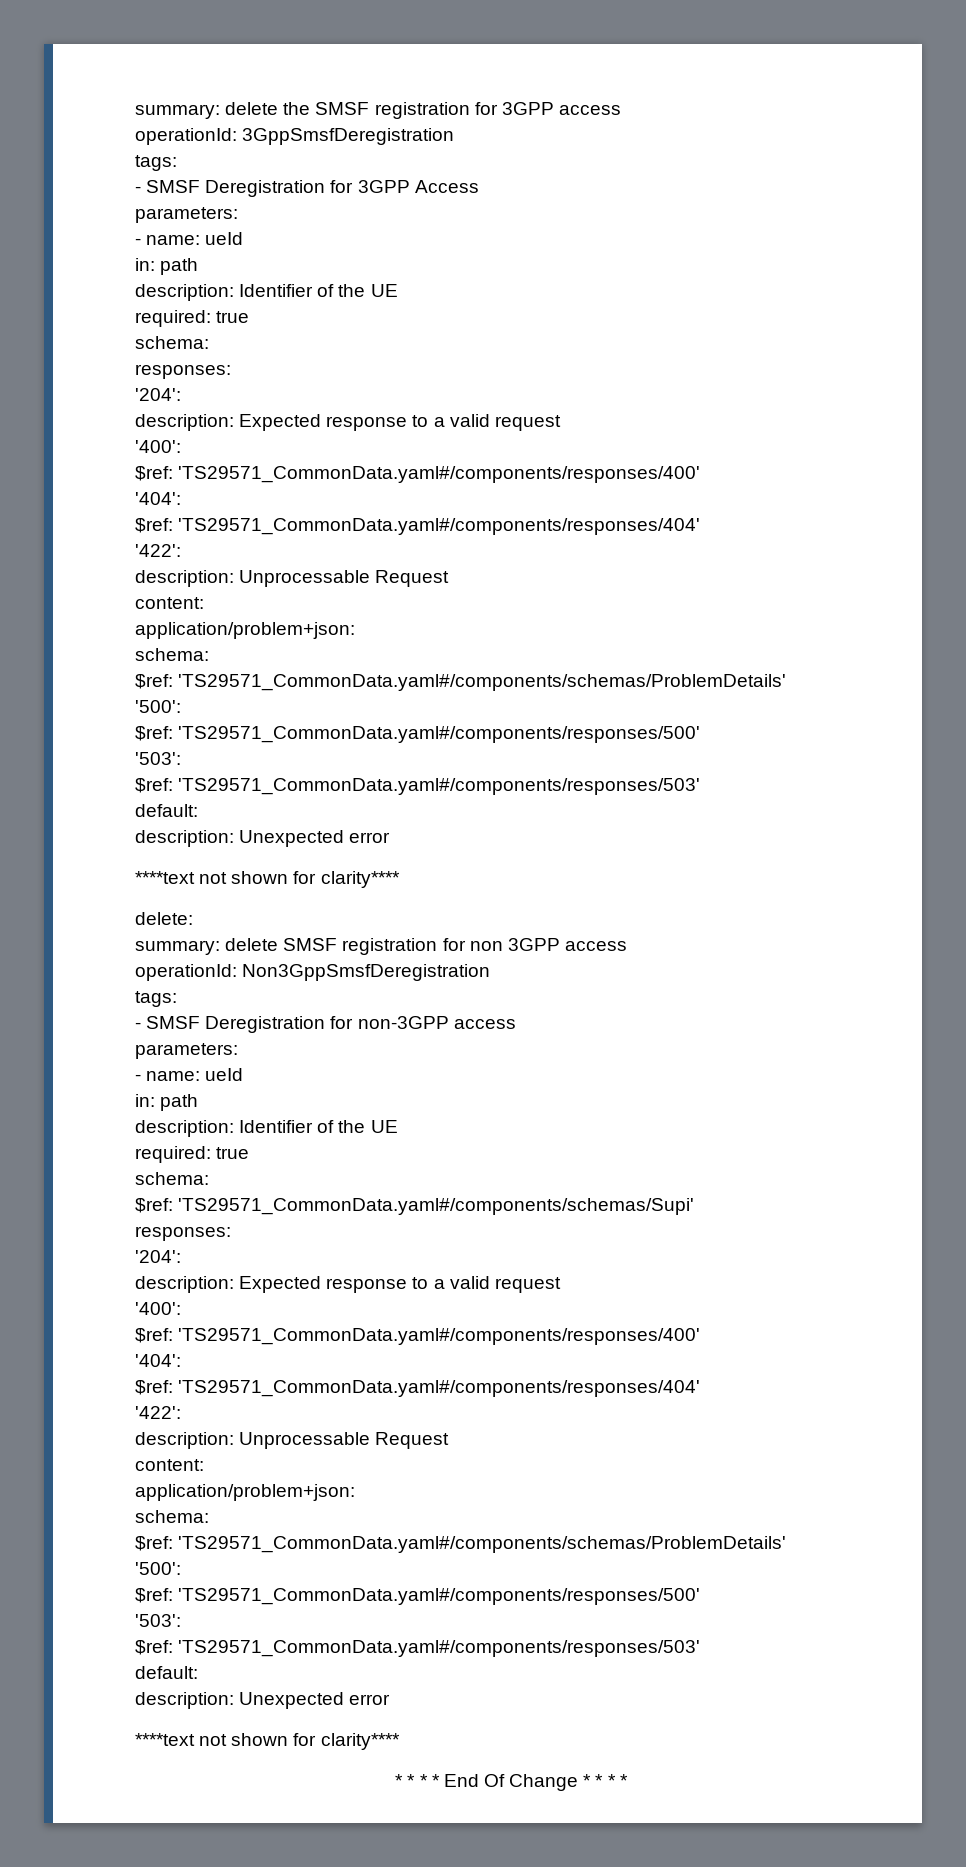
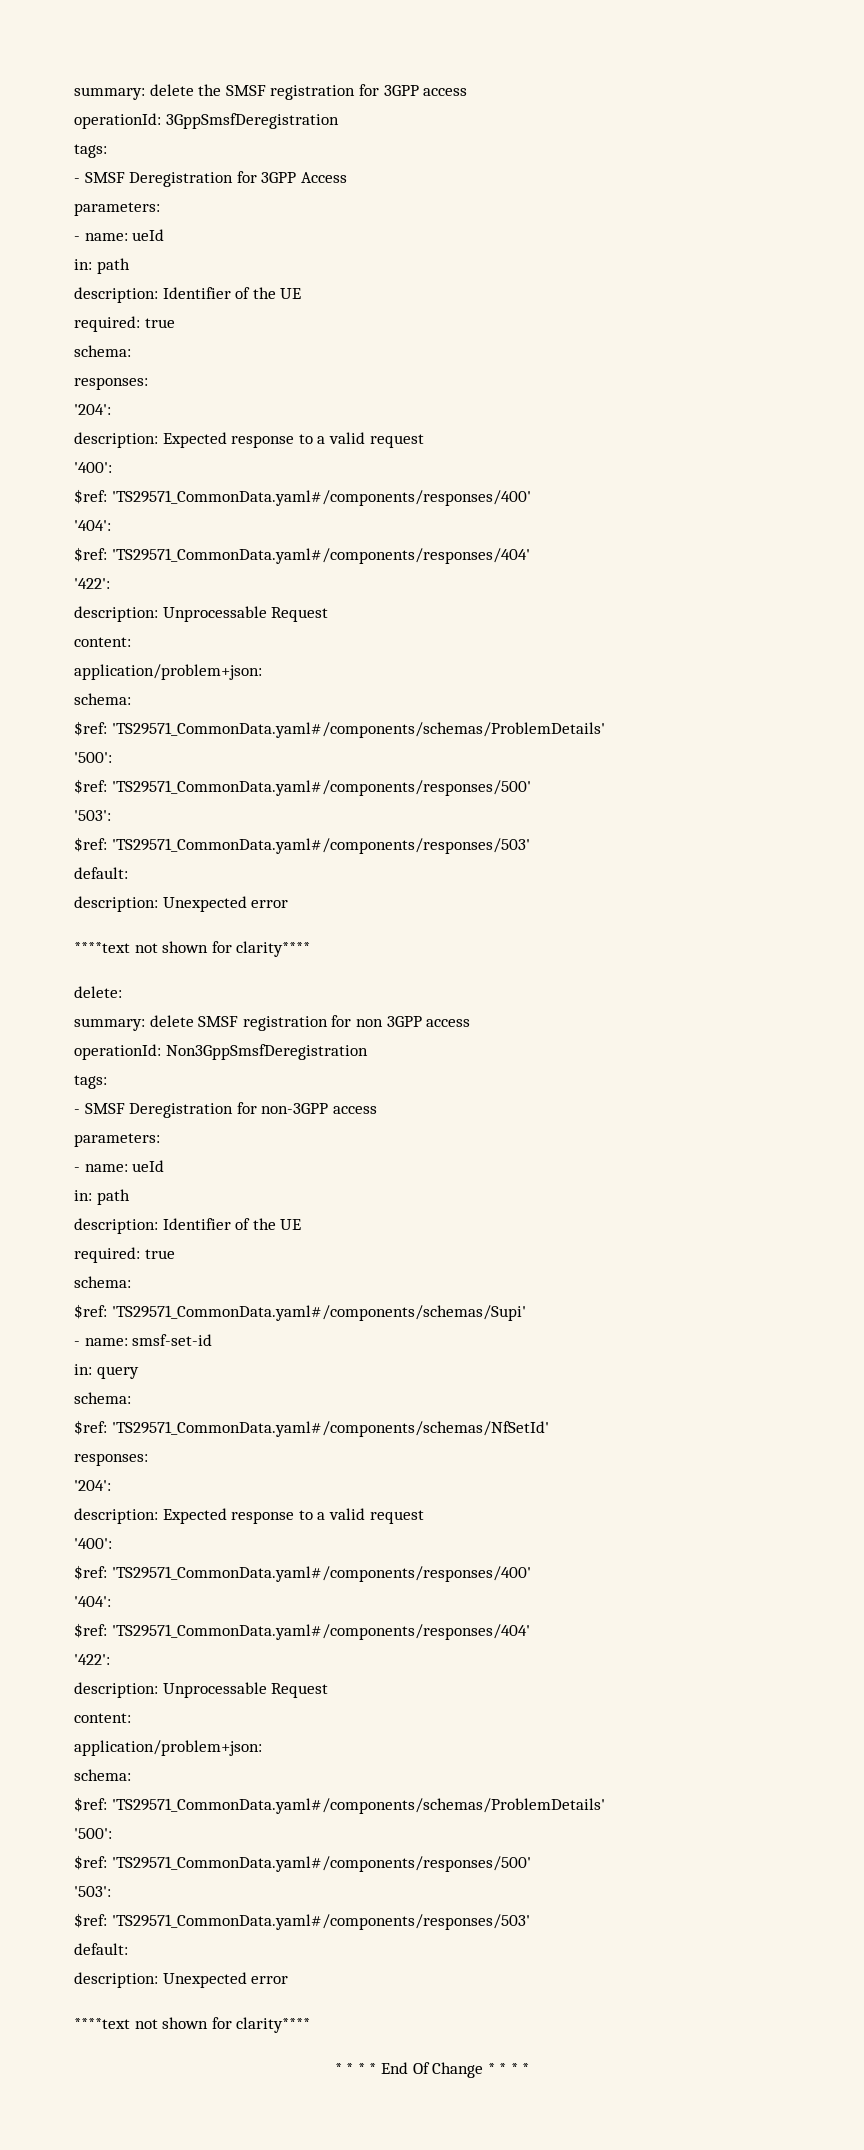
(695, 1206) none -> [74,1334,213,1346] [74,1364,139,1379] [74,1392,131,1404] [74,1420,549,1437] // - name: smsf-set-id // in: query // schema: // $ref: 'TS29571_CommonData.yaml#/components/schemas/NfSetId'

